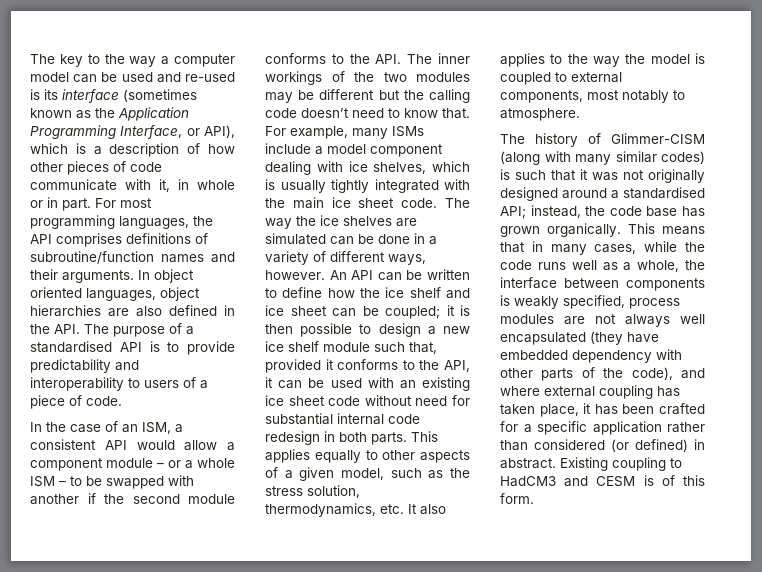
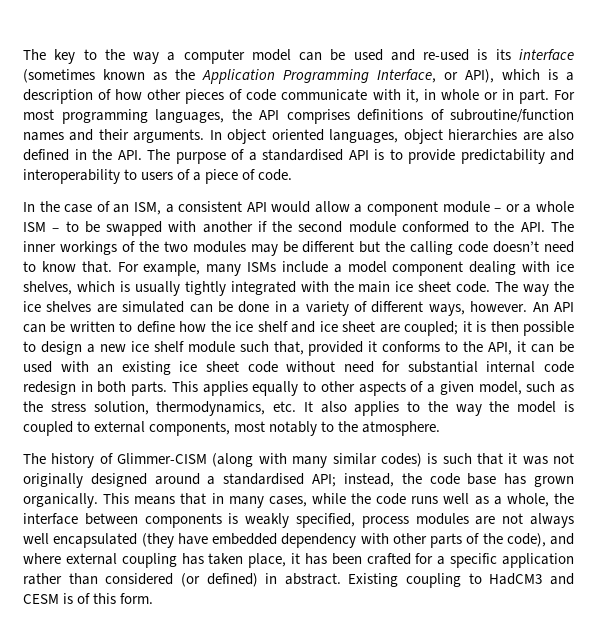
[265,53,326,64] conforms -> [401,221,469,233] conformed
[332,306,379,317] can be -> [379,324,400,333] are
(685, 95) none -> [338,421,359,432] the

